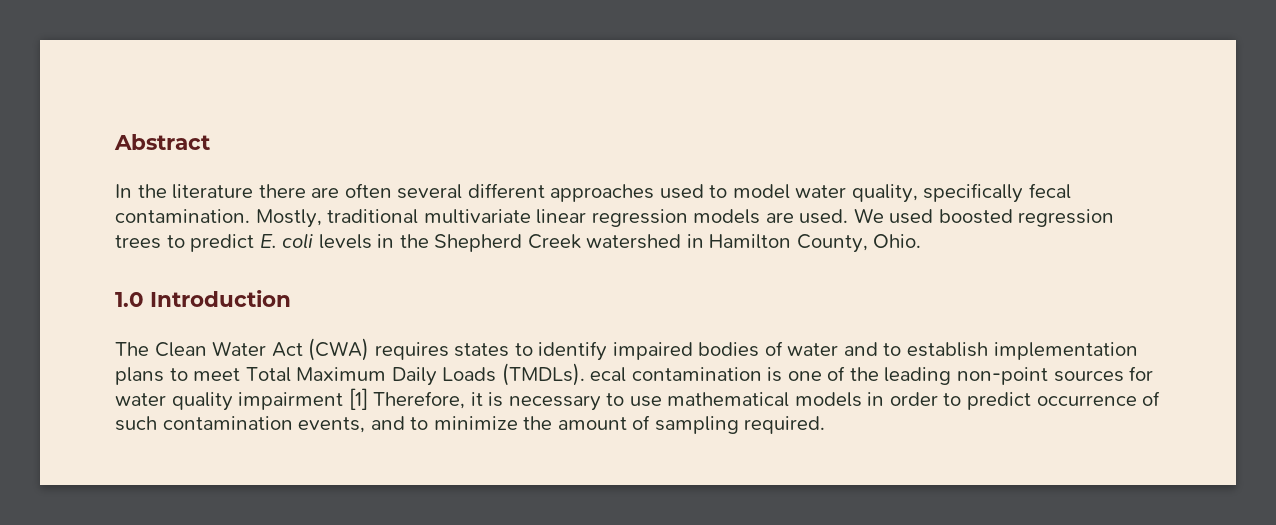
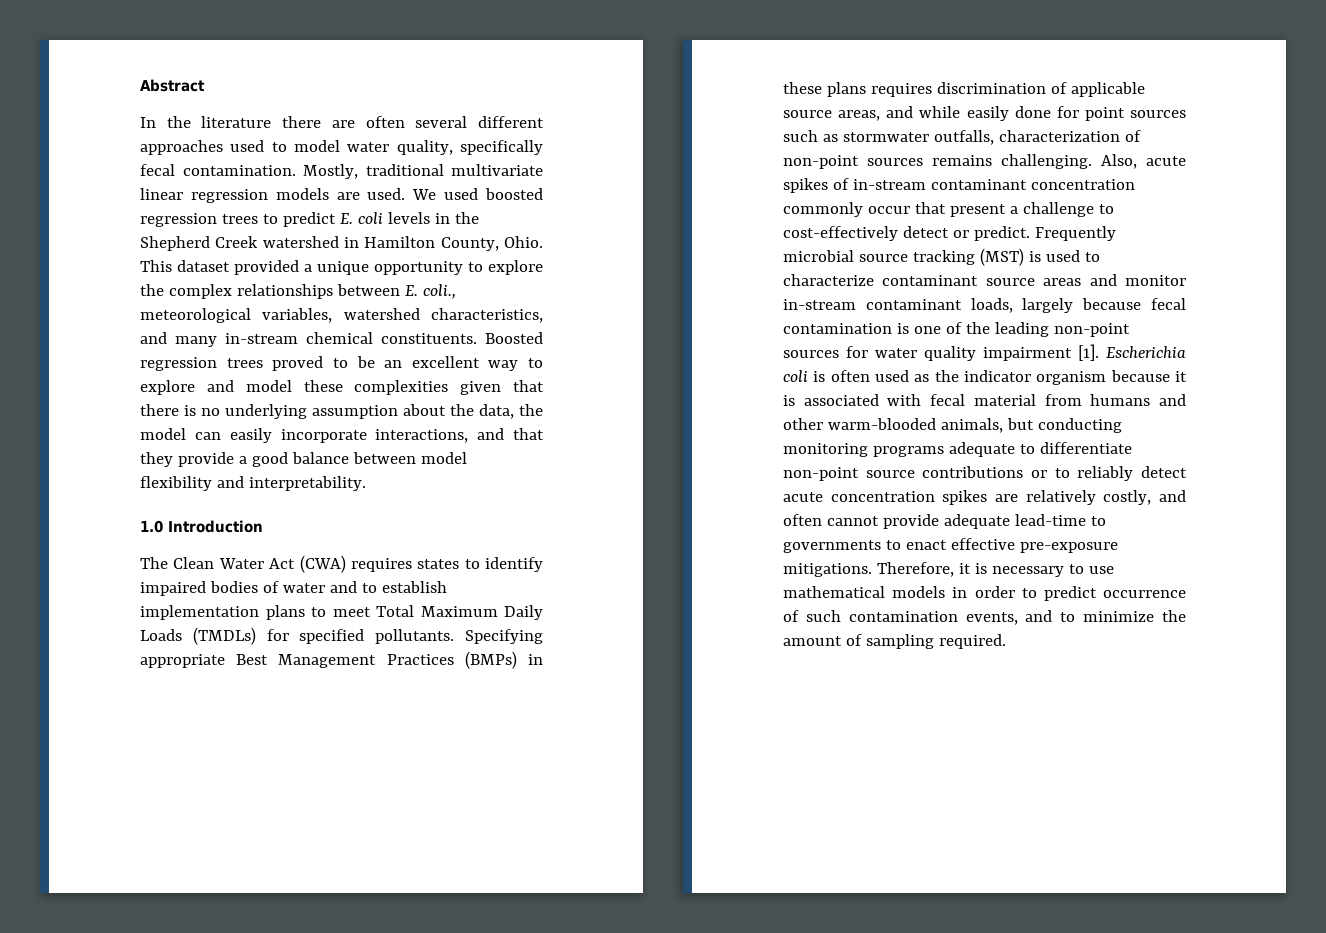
(922, 241) none -> [140,260,543,275] [140,284,456,299] [140,308,543,323] [140,332,543,347] [140,356,543,371] [140,380,544,395] [140,404,543,419] [140,428,544,443] [140,452,467,467] [140,476,366,491] This dataset provided a unique opportunity to explore the complex relationships between E. coli., meteorological variables, watershed characteristics, and many in-stream chemical constituents. Boosted regression trees proved to be an excellent way to explore and model these complexities given that there is no underlying assumption about the data, the model can easily incorporate interactions, and that they provide a good balance between model flexibility and interpretability.
[501,363,627,386] (TMDLs). ecal -> [192,627,543,645] [140,651,543,669] [783,82,1145,97] [783,106,1186,121] [783,130,1141,145] [783,154,1186,169] [783,178,1135,193] [783,202,1114,217] [783,226,1116,241] [783,248,1100,266] [783,274,1186,286] [783,298,1186,313] (TMDLs) for specified pollutants. Specifying appropriate Best Management Practices (BMPs) in these plans requires discrimination of applicable source areas, and while easily done for point sources such as stormwater outfalls, characterization of non-point sources remains challenging. Also, acute spikes of in-stream contaminant concentration commonly occur that present a challenge to cost-effectively detect or predict. Frequently microbial source tracking (MST) is used to characterize contaminant source areas and monitor in-stream contaminant loads, largely because fecal
[348,388,368,410] [1] -> [1078,344,1186,361] [783,370,1187,385] [783,394,1186,406] [783,418,1122,433] [783,442,1132,457] [783,466,1187,481] [783,490,1186,505] [783,514,1106,529] [783,538,1118,553] [783,563,872,577] [1]. Escherichia coli is often used as the indicator organism because it is associated with fecal material from humans and other warm-blooded animals, but conducting monitoring programs adequate to differentiate non-point source contributions or to reliably detect acute concentration spikes are relatively costly, and often cannot provide adequate lead-time to governments to enact effective pre-exposure mitigations.

